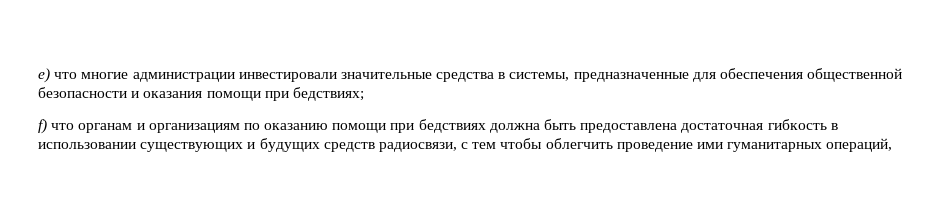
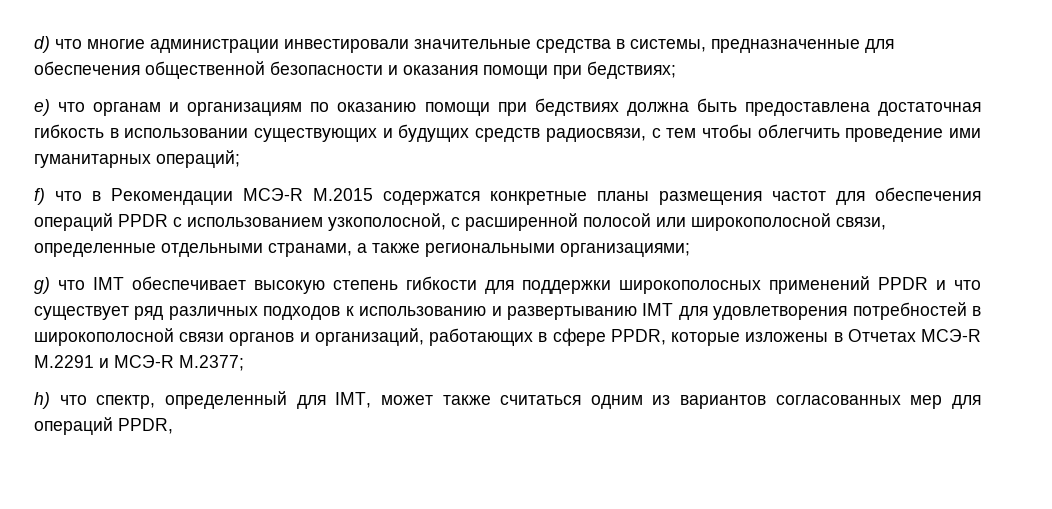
[38,68,50,83] e) -> [34,36,50,53] d)
[38,119,47,134] f) -> [34,99,50,116] e)
[826,138,893,152] операций, -> [156,150,240,168] [34,187,981,205] [34,213,886,231] [34,243,690,257] [34,276,981,294] [34,302,981,320] [34,328,982,346] [34,355,244,371] [34,391,981,409] [34,417,173,435] операций; // f) что в Рекомендации МСЭ-R M.2015 содержатся конкретные планы размещения частот для обеспечения операций PPDR с использованием узкополосной, с расширенной полосой или широкополосной связи, определенные отдельными странами, а также региональными организациями; // g) что IMT обеспечивает высокую степень гибкости для поддержки широкополосных применений PPDR и что существует ряд различных подходов к использованию и развертыванию IMT для удовлетворения потребностей в широкополосной связи органов и организаций, работающих в сфере PPDR, которые изложены в Отчетах МСЭ-R M.2291 и МСЭ-R M.2377; // h) что спектр, определенный для IMT, может также считаться одним из вариантов согласованных мер для операций PPDR,

